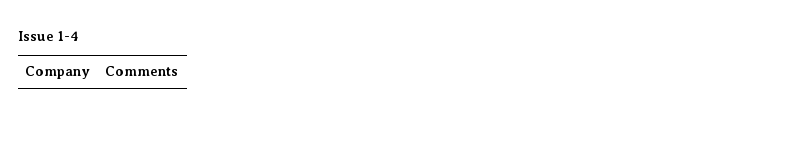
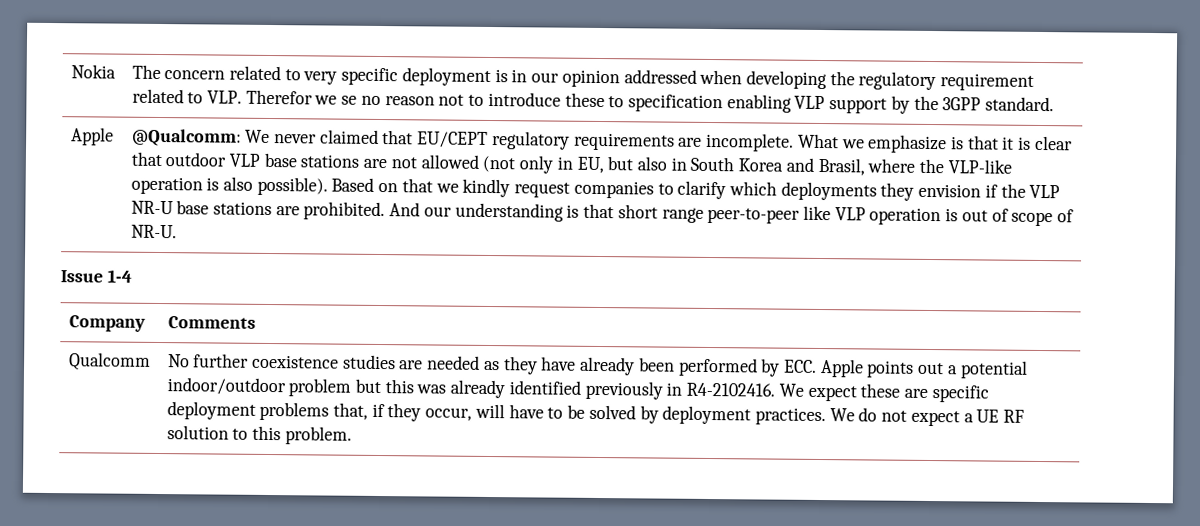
[18,31,78,41] [25,66,91,79] [105,66,179,76] Issue 1-4 // Company | Comments -> [70,64,116,79] [131,64,1035,91] [131,88,1055,114] [70,127,114,146] [131,128,1073,154] [130,151,1012,176] [130,176,1061,201] [130,200,1075,227] [130,224,177,239] [60,269,132,283] [68,315,146,332] [167,316,256,329] [68,352,151,371] [167,353,1028,379] [166,377,989,403] [166,401,1025,427] [166,425,352,445] Nokia | The concern related to very specific deployment is in our opinion addressed when developing the regulatory requirement related to VLP. Therefor we se no reason not to introduce these to specification enabling VLP support by the 3GPP standard. // Apple | @Qualcomm: We never claimed that EU/CEPT regulatory requirements are incomplete. What we emphasize is that it is clear that outdoor VLP base stations are not allowed (not only in EU, but also in South Korea and Brasil, where the VLP-like operation is also possible). Based on that we kindly request companies to clarify which deployments they envision if the VLP NR-U base stations are prohibited. And our understanding is that short range peer-to-peer like VLP operation is out of scope of NR-U. // Issue 1-4 // Company | Comments // Qualcomm | No further coexistence studies are needed as they have already been performed by ECC. Apple points out a potential indoor/outdoor problem but this was already identified previously in R4-2102416. We expect these are specific deployment problems that, if they occur, will have to be solved by deployment practices. We do not expect a UE RF solution to this problem.

